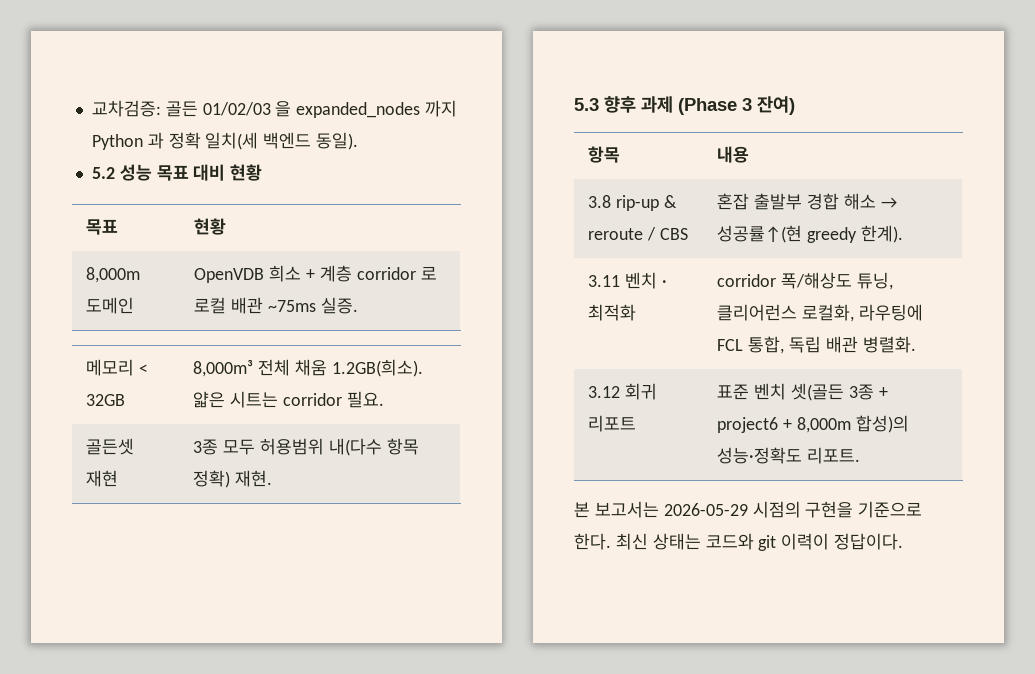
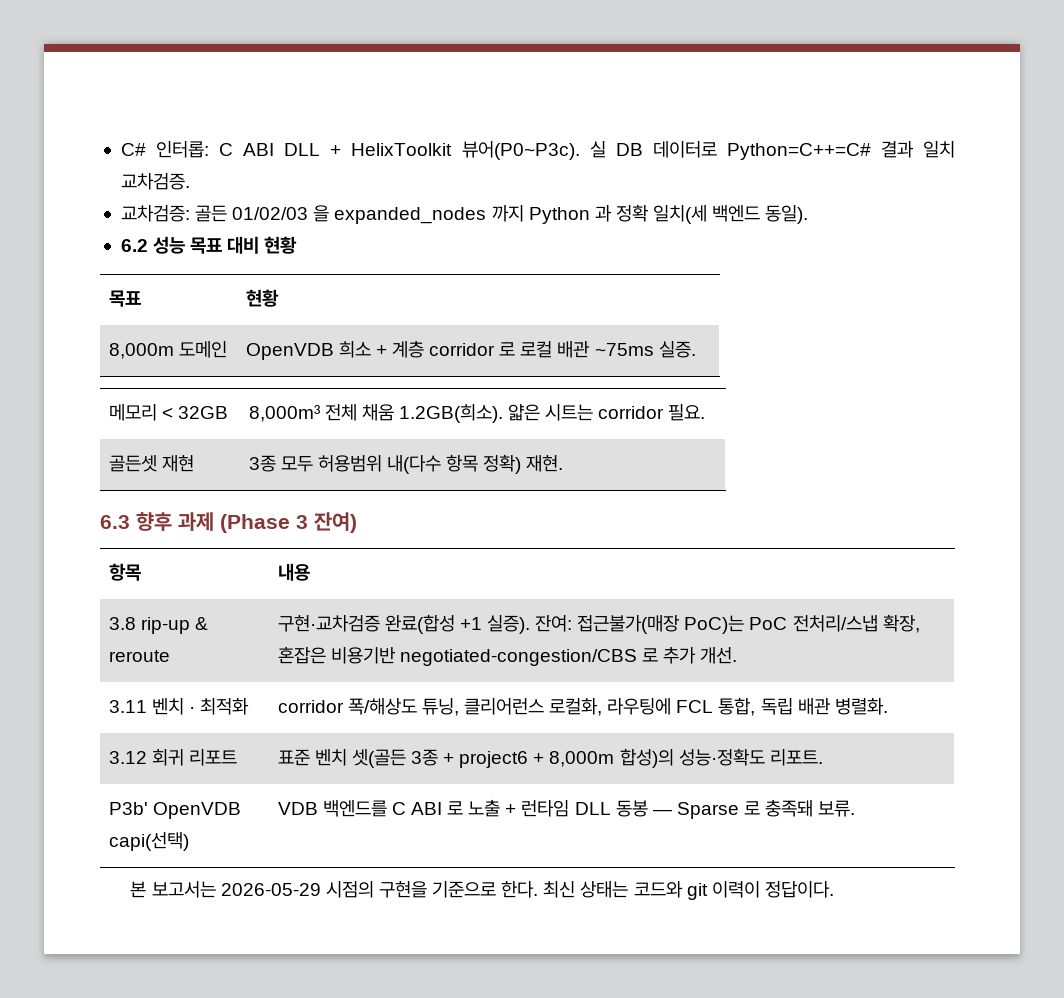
(91, 108) none -> [120,141,956,160] [120,173,190,190] C# 인터롭: C ABI DLL + HelixToolkit 뷰어(P0~P3c). 실 DB 데이터로 Python=C++=C# 결과 일치 교차검증. //
[91,167,115,179] 5.2 -> [120,239,148,252] 6.2
[574,98,599,111] 5.3 -> [100,515,130,529] 6.3
[647,227,688,241] [717,193,897,210] [717,225,903,243] / CBS | 혼잡 출발부 경합 해소 → 성공률↑(현 greedy 한계). -> [277,614,920,634] [277,646,738,666] | 구현·교차검증 완료(합성 +1 실증). 잔여: 접근불가(매장 PoC)는 PoC 전처리/스냅 확장, 혼잡은 비용기반 negotiated-congestion/CBS 로 추가 개선.
(861, 455) none -> [108,802,241,819] [108,832,189,851] [277,799,856,819] // P3b' OpenVDB capi(선택) | VDB 백엔드를 C ABI 로 노출 + 런타임 DLL 동봉 — Sparse 로 충족돼 보류.

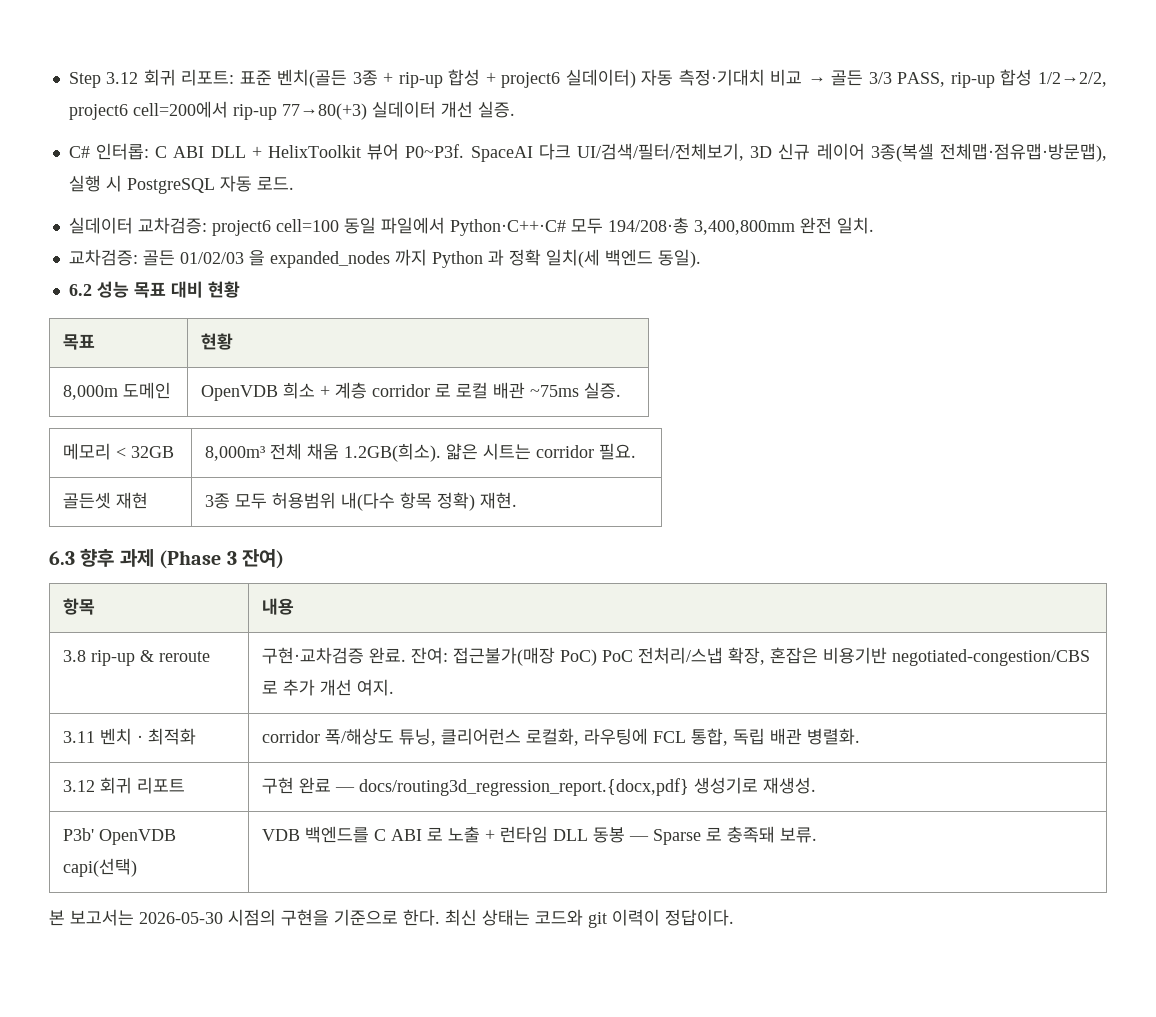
(120, 149) none -> [68,69,1107,88] [68,101,515,120] Step 3.12 회귀 리포트: 표준 벤치(골든 3종 + rip-up 합성 + project6 실데이터) 자동 측정·기대치 비교 → 골든 3/3 PASS, rip-up 합성 1/2→2/2, project6 cell=200에서 rip-up 77→80(+3) 실데이터 개선 실증. //
[461,141,956,160] [120,173,190,190] 뷰어(P0~P3c). 실 DB 데이터로 Python=C++=C# 결과 일치 교차검증. -> [367,143,1108,162] [68,175,294,194] [68,217,874,236] 뷰어 P0~P3f. SpaceAI 다크 UI/검색/필터/전체보기, 3D 신규 레이어 3종(복셀 전체맵·점유맵·방문맵), 실행 시 PostgreSQL 자동 로드. // 실데이터 교차검증: project6 cell=100 동일 파일에서 Python·C++·C# 모두 194/208·총 3,400,800mm 완전 일치.
[384,614,530,634] 완료(합성 +1 실증). -> [369,647,407,664] 완료.
[684,615,745,634] PoC)는 -> [560,649,598,666] PoC)
[700,647,738,664] 개선. -> [320,679,395,696] 개선 여지.
[277,748,823,768] 표준 벤치 셋(골든 3종 + project6 + 8,000m 합성)의 성능·정확도 리포트. -> [262,777,817,796] 구현 완료 — docs/routing3d_regression_report.{docx,pdf} 생성기로 재생성.
[220,883,321,896] 2026-05-29 -> [139,912,223,924] 2026-05-30

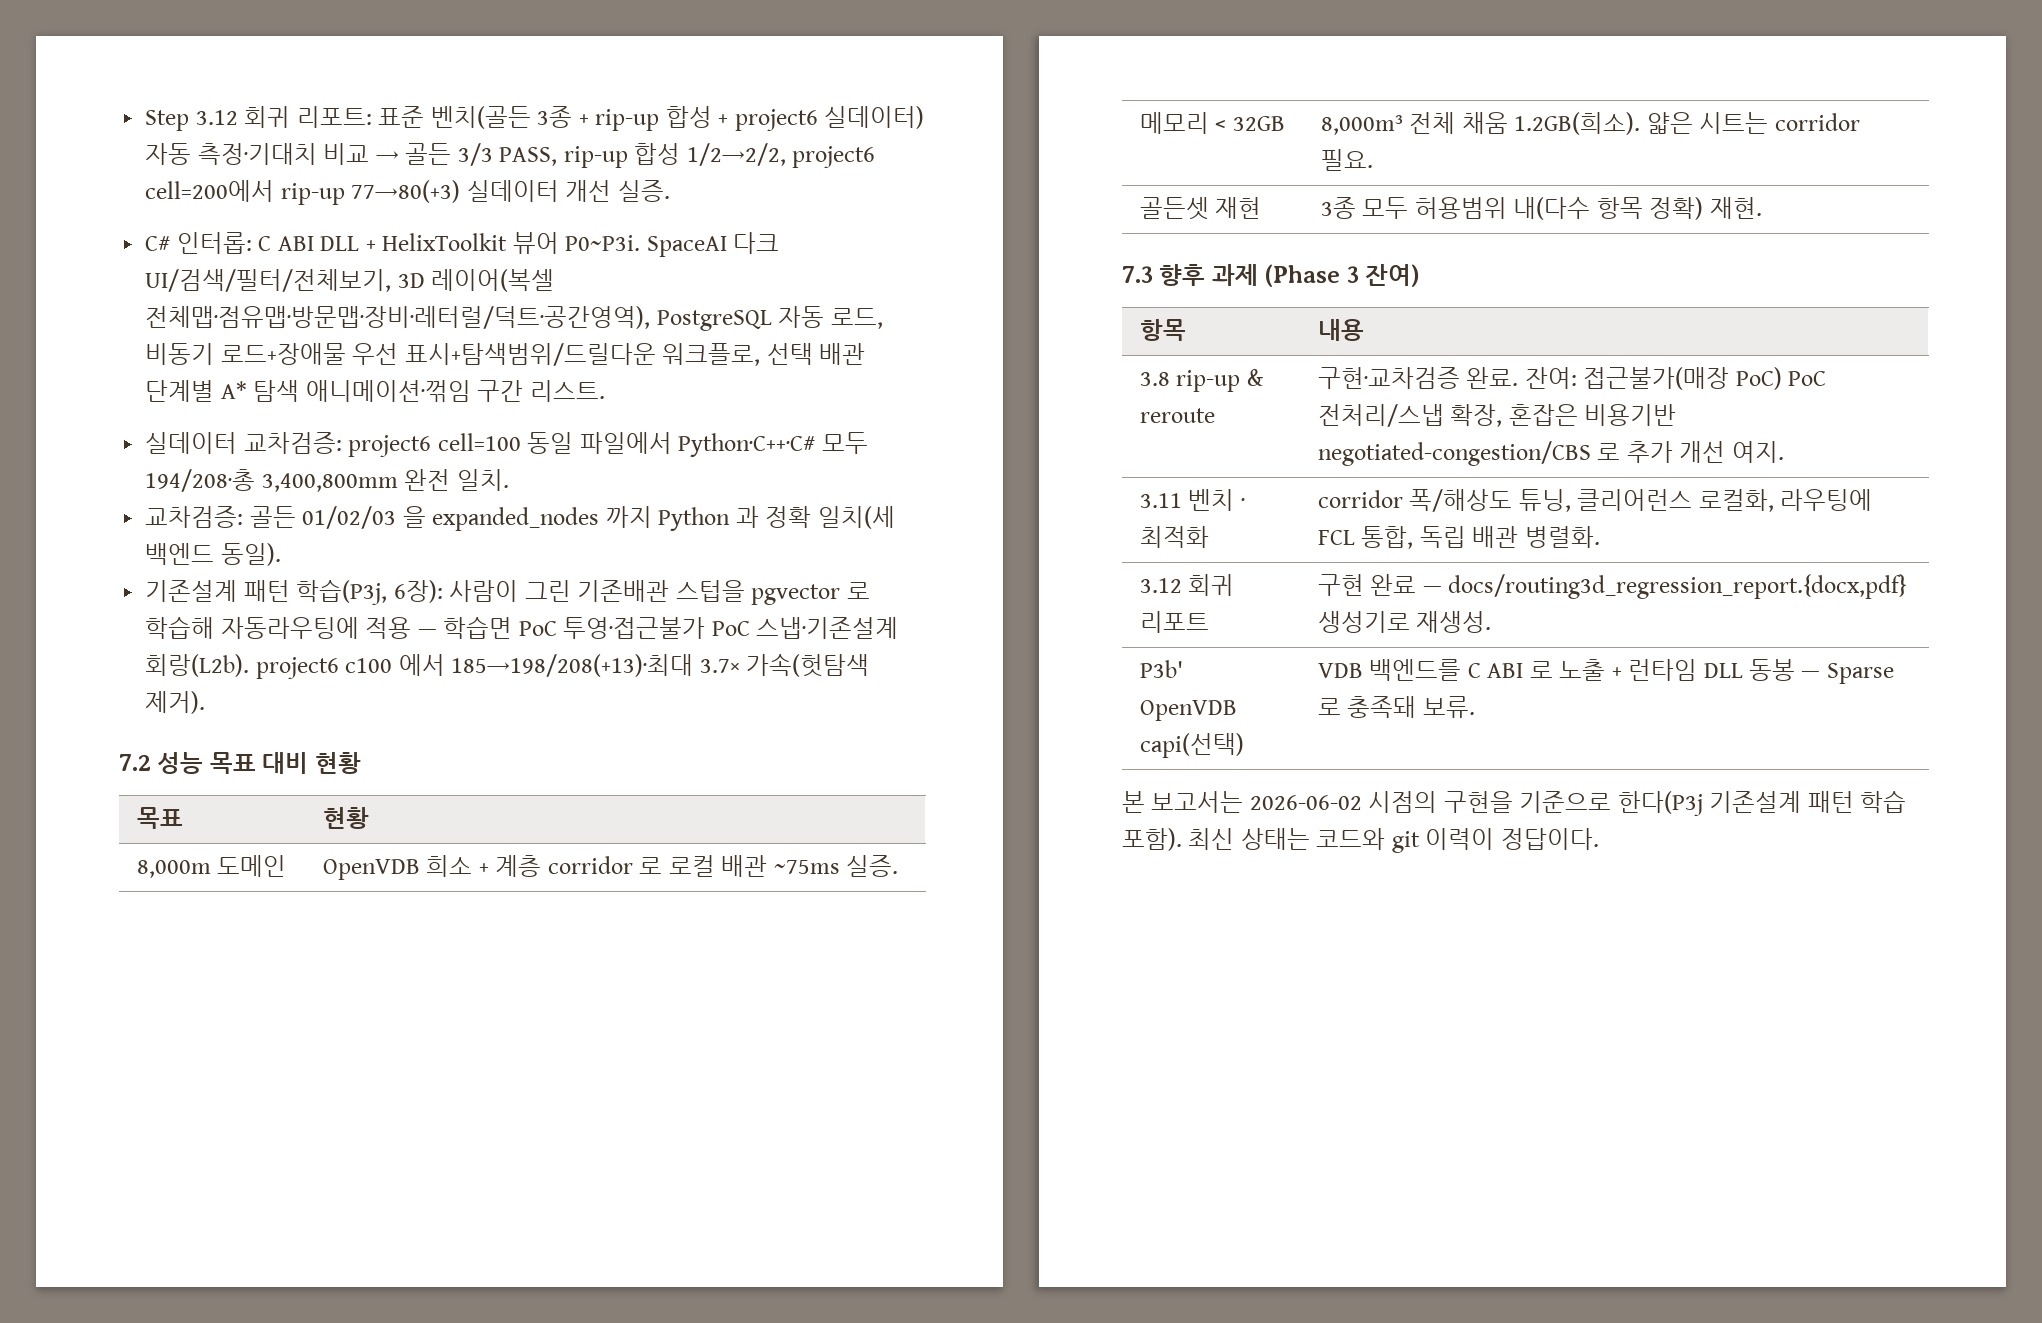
[405,144,465,158] P0~P3f. -> [565,235,641,251] P0~P3i.
[778,143,1108,162] [68,175,294,194] 신규 레이어 3종(복셀 전체맵·점유맵·방문맵), 실행 시 PostgreSQL 자동 로드. -> [431,269,555,292] [145,306,883,331] [145,343,866,366] [145,380,605,402] 레이어(복셀 전체맵·점유맵·방문맵·장비·레터럴/덕트·공간영역), PostgreSQL 자동 로드, 비동기 로드+장애물 우선 표시+탐색범위/드릴다운 워크플로, 선택 배관 단계별 A* 탐색 애니메이션·꺾임 구간 리스트.
[68,284,92,296] 6.2 -> [145,579,870,605] [145,616,899,639] [145,653,870,679] [145,691,206,714] [119,754,151,771] 기존설계 패턴 학습(P3j, 6장): 사람이 그린 기존배관 스텁을 pgvector 로 학습해 자동라우팅에 적용 — 학습면 PoC 투영·접근불가 PoC 스냅·기존설계 회랑(L2b). project6 c100 에서 185→198/208(+13)·최대 3.7× 가속(헛탐색 제거). // 7.2
[49,551,75,565] 6.3 -> [1122,266,1153,283] 7.3
[139,912,223,924] 2026-05-30 -> [1249,795,1362,810] 2026-06-02
[403,909,440,926] 한다. -> [1617,790,1907,816] [1122,828,1182,851] 한다(P3j 기존설계 패턴 학습 포함).

